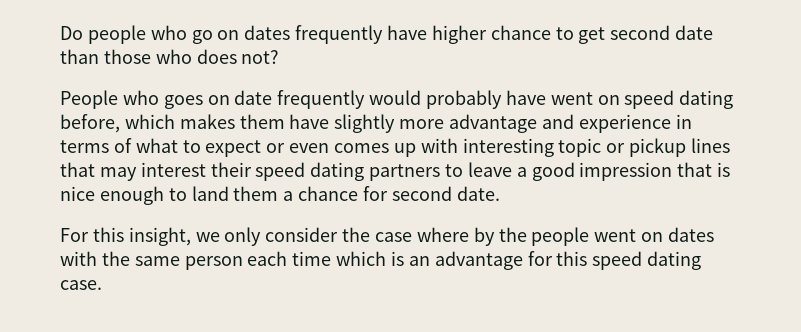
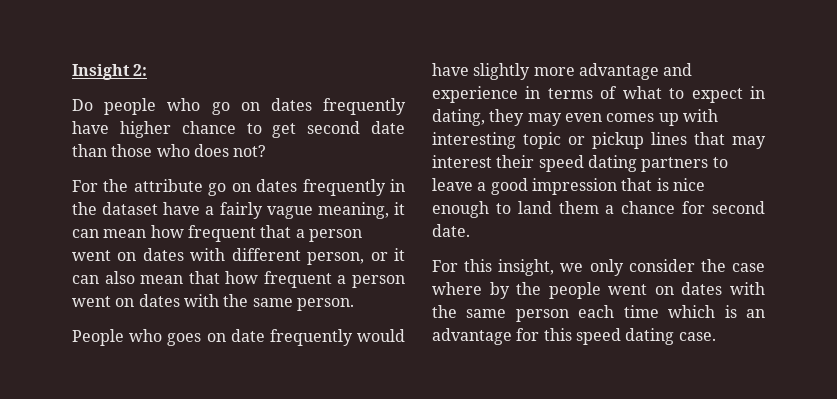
(60, 33) none -> [72,64,148,80] Insight 2: //
(280, 57) none -> [72,179,405,196] [72,202,405,219] [72,225,362,242] [72,248,405,265] [72,271,405,288] [72,294,354,311] // For the attribute go on dates frequently in the dataset have a fairly vague meaning, it can mean how frequent that a person went on dates with different person, or it can also mean that how frequent a person went on dates with the same person.
[426,90,734,109] [60,114,285,133] probably have went on speed dating before, which makes them -> (405, 335) none
[266,143,286,153] or -> [750,86,765,99] [432,109,562,126] in dating, they may

